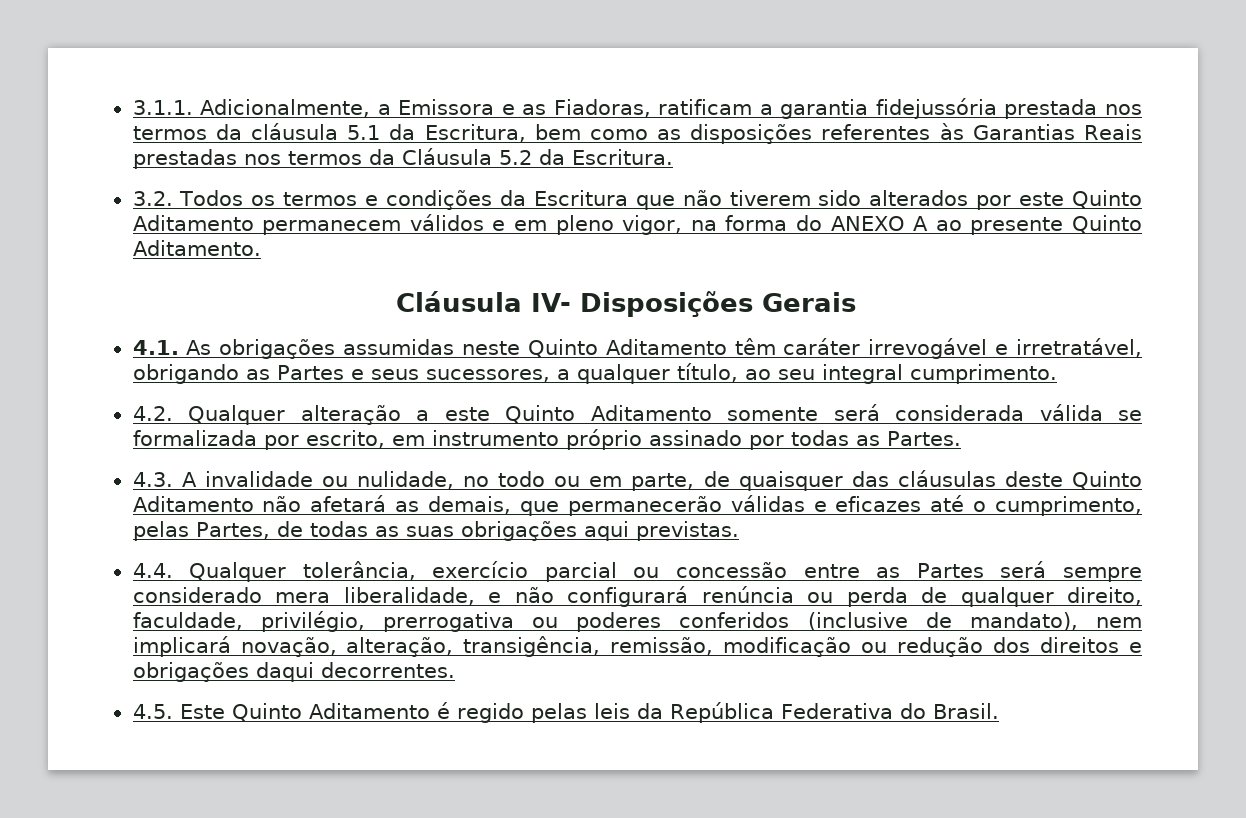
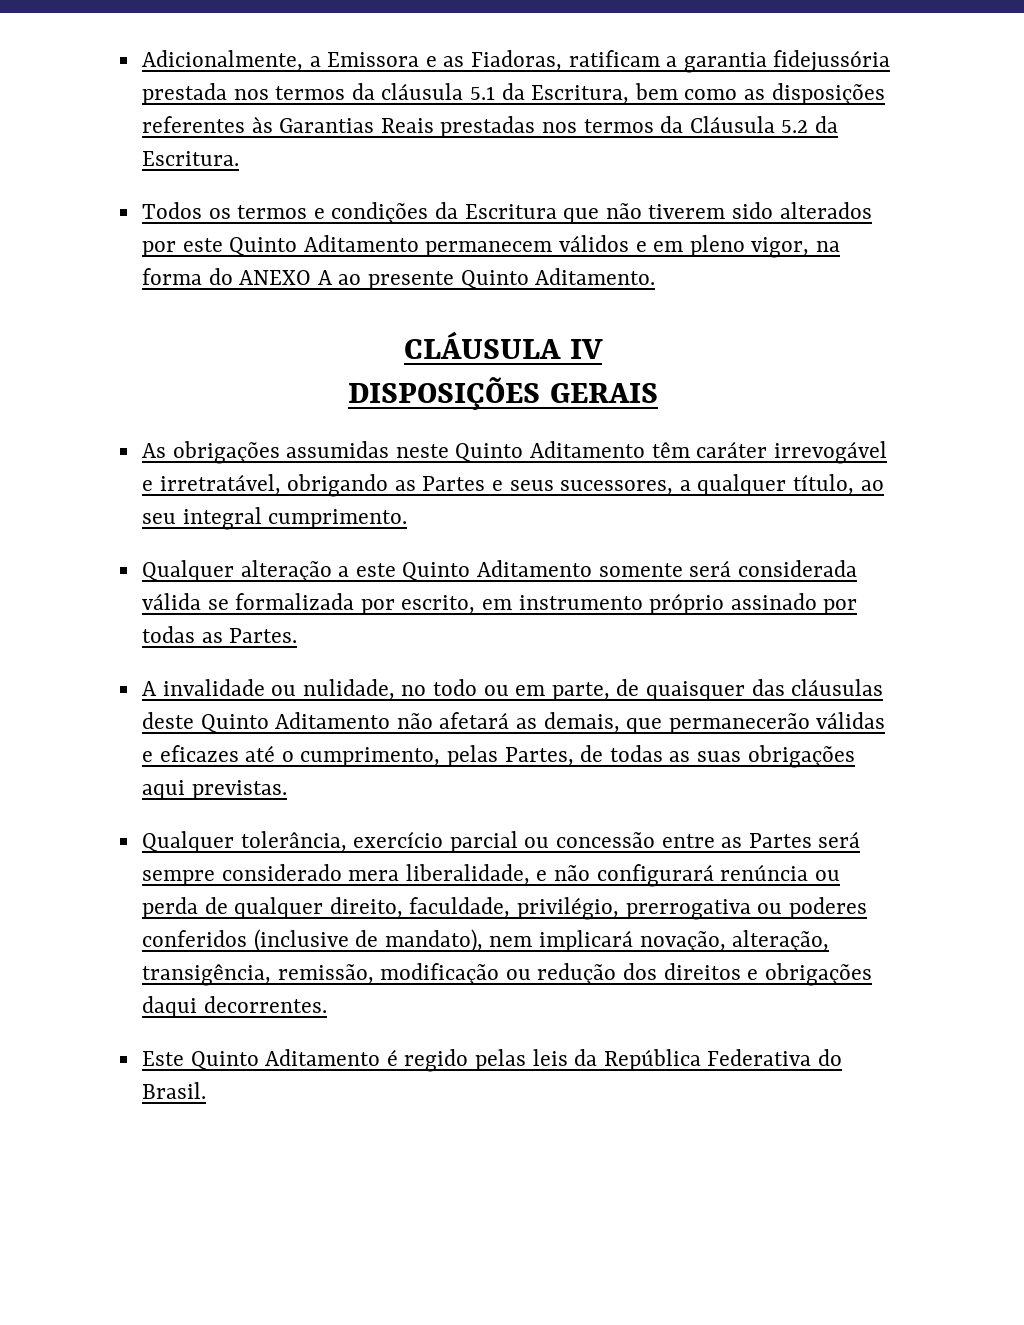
[132,100,193,115] 3.1.1. -> (141, 60) none
[132,191,173,206] 3.2. -> (239, 158) none
[395,291,857,317] [132,340,179,355] Cláusula IV- Disposições Gerais // 4.1. -> [404,331,603,359] [348,377,658,410] CLÁUSULA IV // DISPOSIÇÕES GERAIS //
[132,406,173,421] 4.2. -> (408, 519) none
[132,472,173,487] 4.3. -> (298, 635) none
[132,563,173,578] 4.4. -> (287, 790) none
[132,704,173,719] 4.5. -> (327, 1004) none

